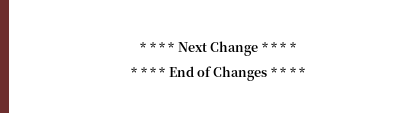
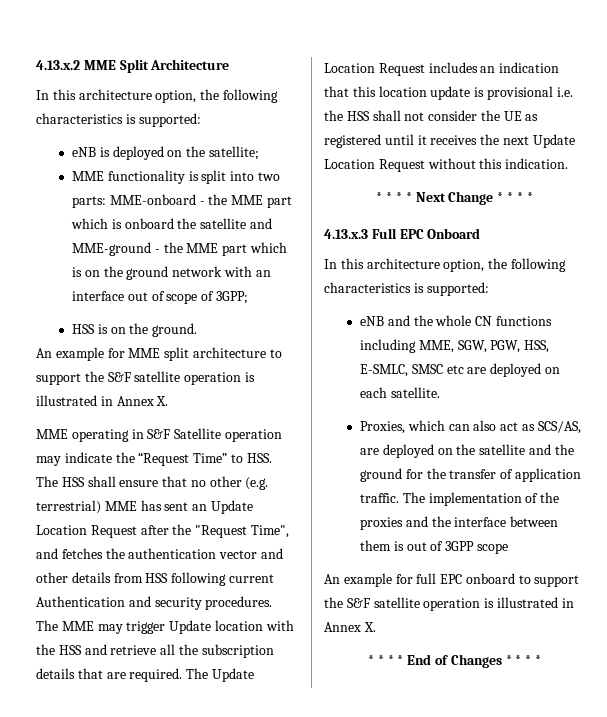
(140, 47) none -> [36,59,230,73] [36,89,278,103] [36,113,201,127] [71,146,259,160] [71,170,280,184] [71,194,292,208] [70,218,272,229] [71,242,287,256] [71,266,271,280] [71,291,248,304] [71,323,198,337] [36,347,282,361] [36,371,255,385] [36,395,169,406] [36,428,282,442] [36,452,272,466] [36,476,269,490] [36,500,253,514] [36,524,289,538] [36,548,283,559] [36,572,274,586] [36,596,273,610] [36,620,294,634] [36,644,274,658] [36,668,254,682] [324,62,560,76] [324,86,573,100] [324,110,539,121] [324,134,575,148] [324,158,569,172] 4.13.x.2 MME Split Architecture // In this architecture option, the following characteristics is supported: // eNB is deployed on the satellite; // MME functionality is split into two parts: MME-onboard - the MME part which is onboard the satellite and MME-ground - the MME part which is on the ground network with an interface out of scope of 3GPP; // HSS is on the ground. // An example for MME split architecture to support the S&F satellite operation is illustrated in Annex X. // MME operating in S&F Satellite operation may indicate the “Request Time” to HSS. The HSS shall ensure that no other (e.g. terrestrial) MME has sent an Update Location Request after the "Request Time", and fetches the authentication vector and other details from HSS following current Authentication and security procedures. The MME may trigger Update location with the HSS and retrieve all the subscription details that are required. The Update Location Request includes an indication that this location update is provisional i.e. the HSS shall not consider the UE as registered until it receives the next Update Location Request without this indication. //
(296, 47) none -> [324,228,481,239] [324,258,566,272] [324,282,489,296] [359,315,552,326] [359,339,550,353] [359,363,560,377] [359,387,440,398] [359,420,581,434] [359,444,574,458] [359,468,581,482] [359,492,560,506] [359,516,559,530] [359,540,508,554] [324,573,580,587] [324,597,574,611] [324,622,376,632] // 4.13.x.3 Full EPC Onboard // In this architecture option, the following characteristics is supported: // eNB and the whole CN functions including MME, SGW, PGW, HSS, E-SMLC, SMSC etc are deployed on each satellite. // Proxies, which can also act as SCS/AS, are deployed on the satellite and the ground for the transfer of application traffic. The implementation of the proxies and the interface between them is out of 3GPP scope // An example for full EPC onboard to support the S&F satellite operation is illustrated in Annex X.

